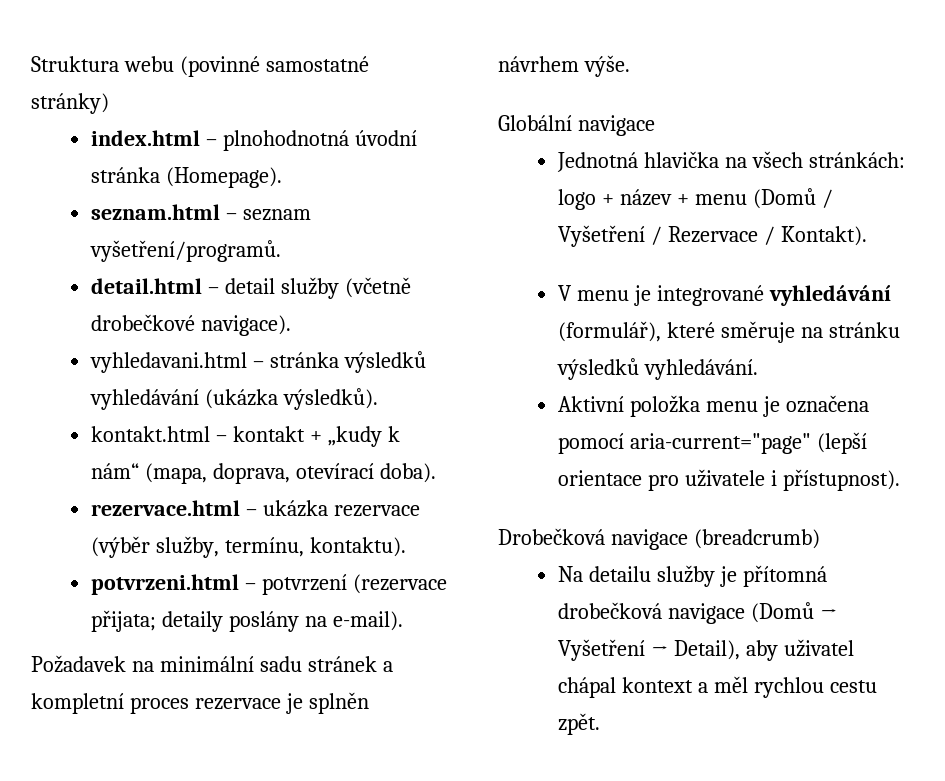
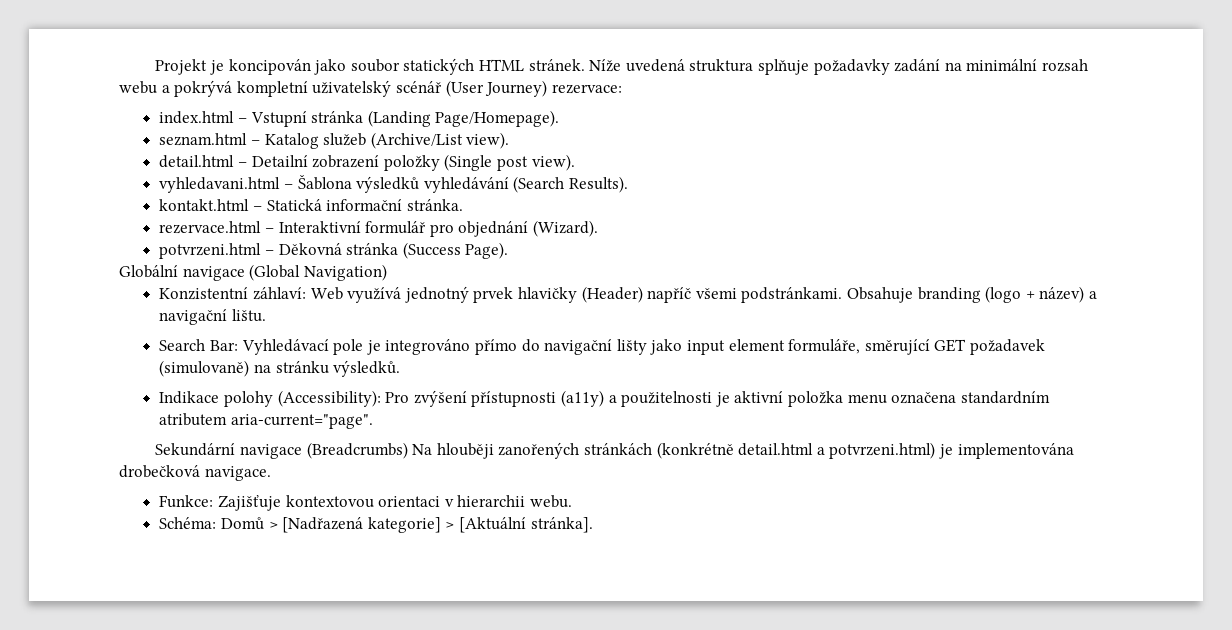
[31,56,369,77] [31,93,109,114] [91,130,417,151] [91,167,283,188] [91,204,311,221] [90,240,282,262] [91,277,411,299] [91,314,292,336] Struktura webu (povinné samostatné stránky) // index.html – plnohodnotná úvodní stránka (Homepage). // seznam.html – seznam vyšetření/programů. // detail.html – detail služby (včetně drobečkové navigace). -> [155,58,1088,75] [119,80,622,97] [159,110,560,127] [159,132,510,149] [159,154,575,171] Projekt je koncipován jako soubor statických HTML stránek. Níže uvedená struktura splňuje požadavky zadání na minimální rozsah webu a pokrývá kompletní uživatelský scénář (User Journey) rezervace: // index.html – Vstupní stránka (Landing Page/Homepage). // seznam.html – Katalog služeb (Archive/List view). // detail.html – Detailní zobrazení položky (Single post view).
[269,352,339,368] stránka -> [297,175,352,190] Šablona
[205,388,378,410] (ukázka výsledků). -> [513,176,628,193] (Search Results).
[232,426,400,447] [91,463,436,484] [91,500,420,517] [91,536,406,558] [91,574,447,595] [91,610,403,632] [31,655,393,673] [31,692,369,714] [498,55,630,77] [498,115,655,136] [557,151,905,172] [558,188,833,210] [558,225,867,247] [558,285,891,306] [558,321,900,343] [557,358,759,380] [558,395,869,417] [558,432,867,454] [558,469,900,491] [498,528,820,550] [558,565,827,587] [558,602,837,624] [558,639,854,661] [558,676,877,698] [558,713,601,735] kontakt + „kudy k nám“ (mapa, doprava, otevírací doba). // rezervace.html – ukázka rezervace (výběr služby, termínu, kontaktu). // potvrzeni.html – potvrzení (rezervace přijata; detaily poslány na e-mail). // Požadavek na minimální sadu stránek a kompletní proces rezervace je splněn návrhem výše. // Globální navigace // Jednotná hlavička na všech stránkách: logo + název + menu (Domů / Vyšetření / Rezervace / Kontakt). // V menu je integrované vyhledávání (formulář), které směruje na stránku výsledků vyhledávání. // Aktivní položka menu je označena pomocí aria-current="page" (lepší orientace pro uživatele i přístupnost). // Drobečková navigace (breadcrumb) // Na detailu služby je přítomná drobečková navigace (Domů → Vyšetření → Detail), aby uživatel chápal kontext a měl rychlou cestu zpět. -> [266,199,463,211] [159,220,598,237] [159,242,509,259] [119,264,387,281] [159,286,1097,303] [159,309,267,325] [159,339,1045,355] [159,360,401,377] [159,390,1050,407] [159,413,374,429] [155,442,1074,459] [119,465,271,481] [159,495,572,511] [159,517,593,533] Statická informační stránka. // rezervace.html – Interaktivní formulář pro objednání (Wizard). // potvrzeni.html – Děkovná stránka (Success Page). // Globální navigace (Global Navigation) // Konzistentní záhlaví: Web využívá jednotný prvek hlavičky (Header) napříč všemi podstránkami. Obsahuje branding (logo + název) a navigační lištu. // Search Bar: Vyhledávací pole je integrováno přímo do navigační lišty jako input element formuláře, směrující GET požadavek (simulovaně) na stránku výsledků. // Indikace polohy (Accessibility): Pro zvýšení přístupnosti (a11y) a použitelnosti je aktivní položka menu označena standardním atributem aria-current="page". // Sekundární navigace (Breadcrumbs) Na hlouběji zanořených stránkách (konkrétně detail.html a potvrzeni.html) je implementována drobečková navigace. // Funkce: Zajišťuje kontextovou orientaci v hierarchii webu. // Schéma: Domů > [Nadřazená kategorie] > [Aktuální stránka].

